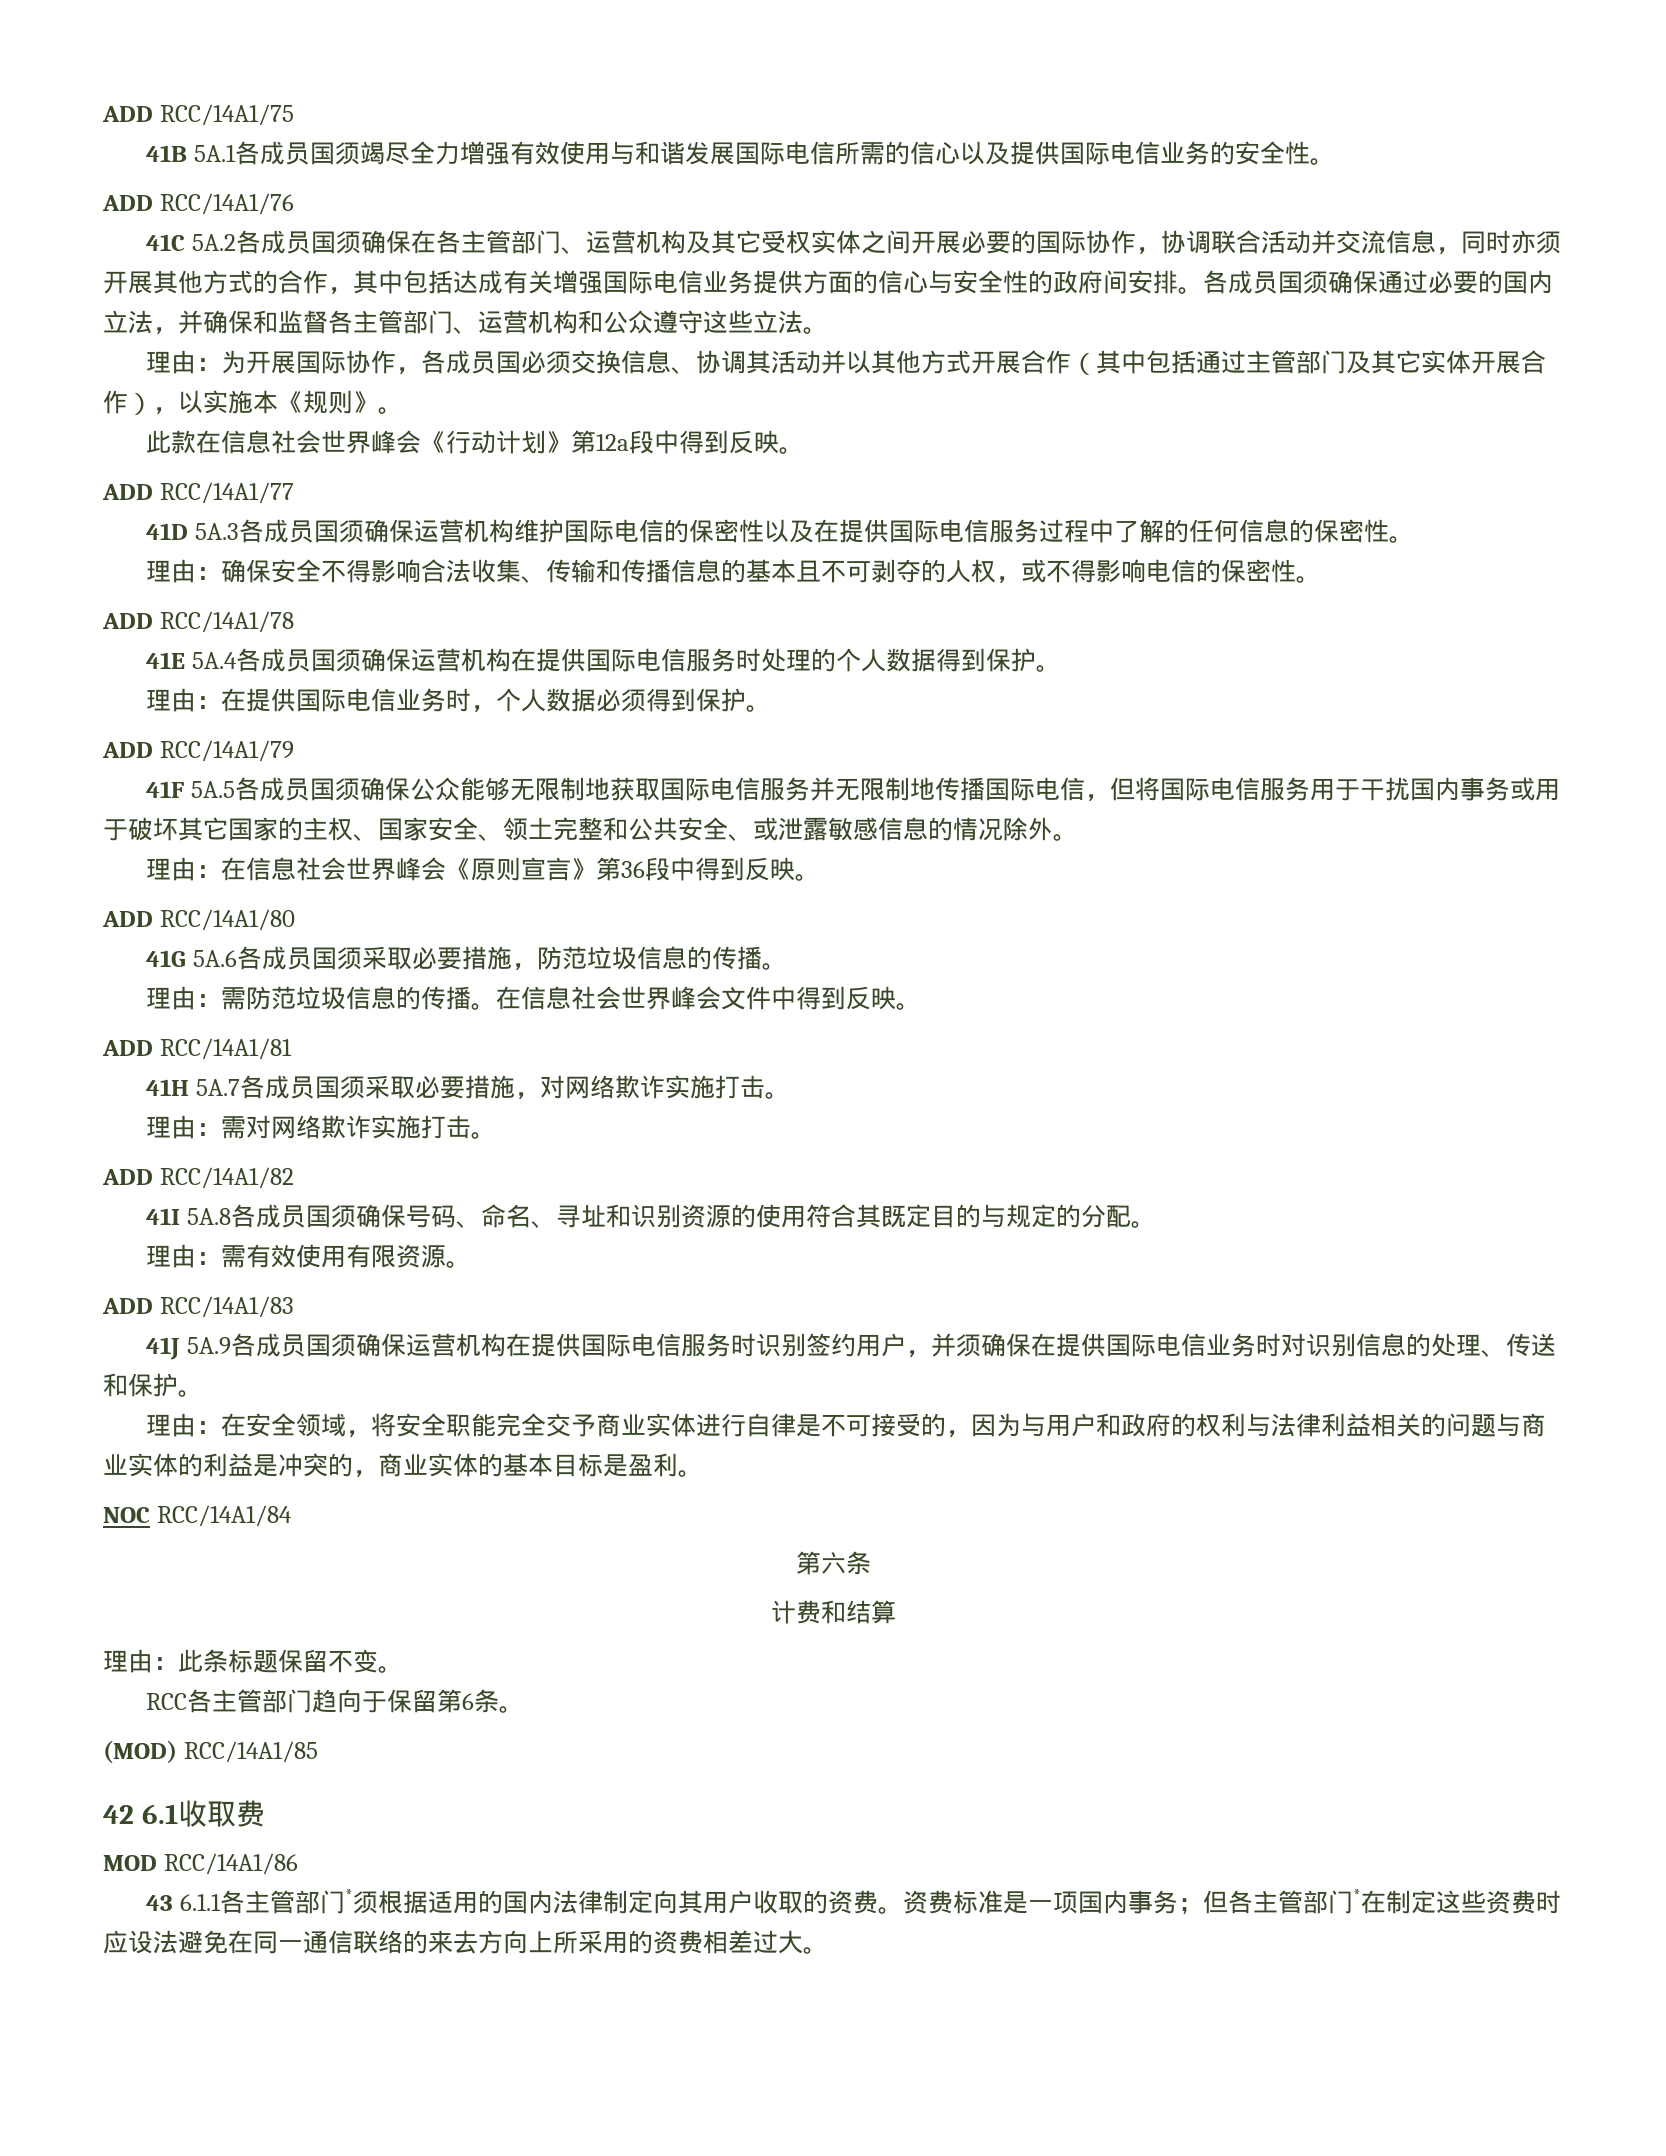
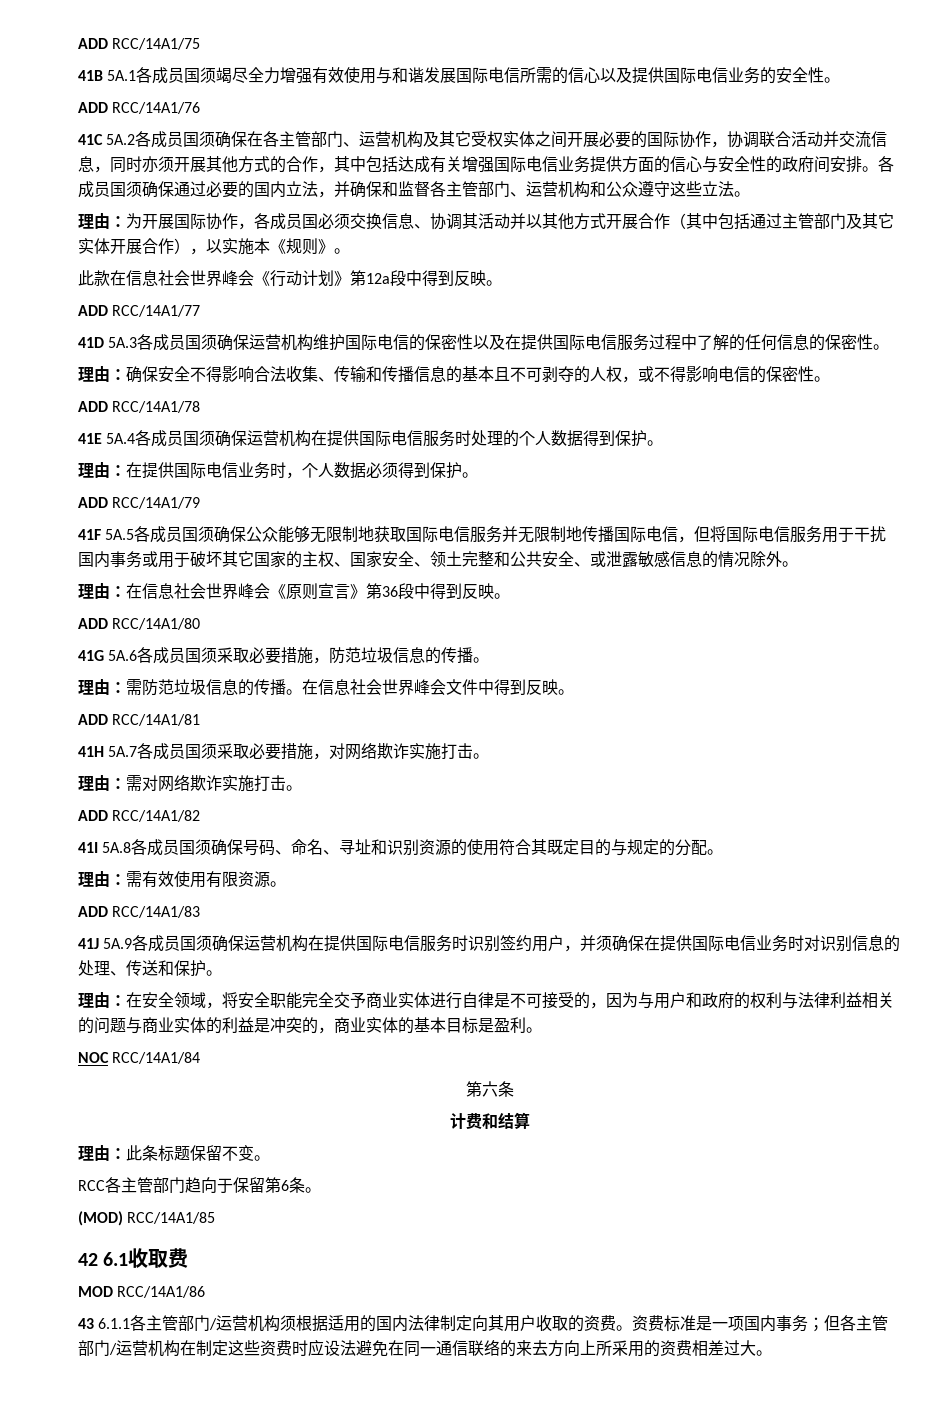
[344,1889,353,1902] * -> [209,1315,281,1332] /运营机构
[1352,1889,1361,1902] * -> [109,1340,180,1357] /运营机构

